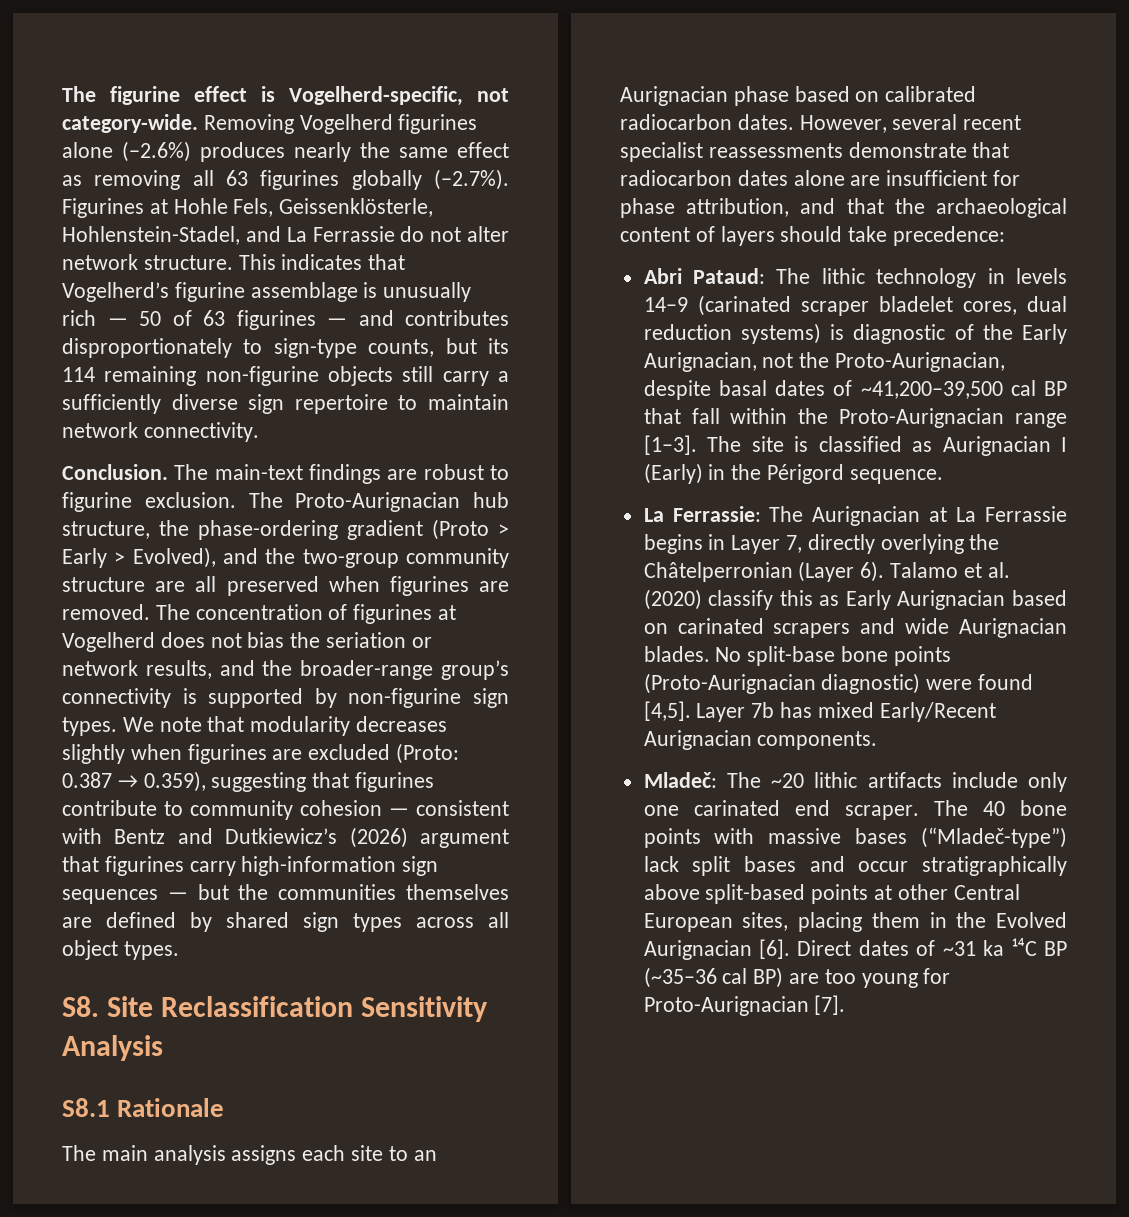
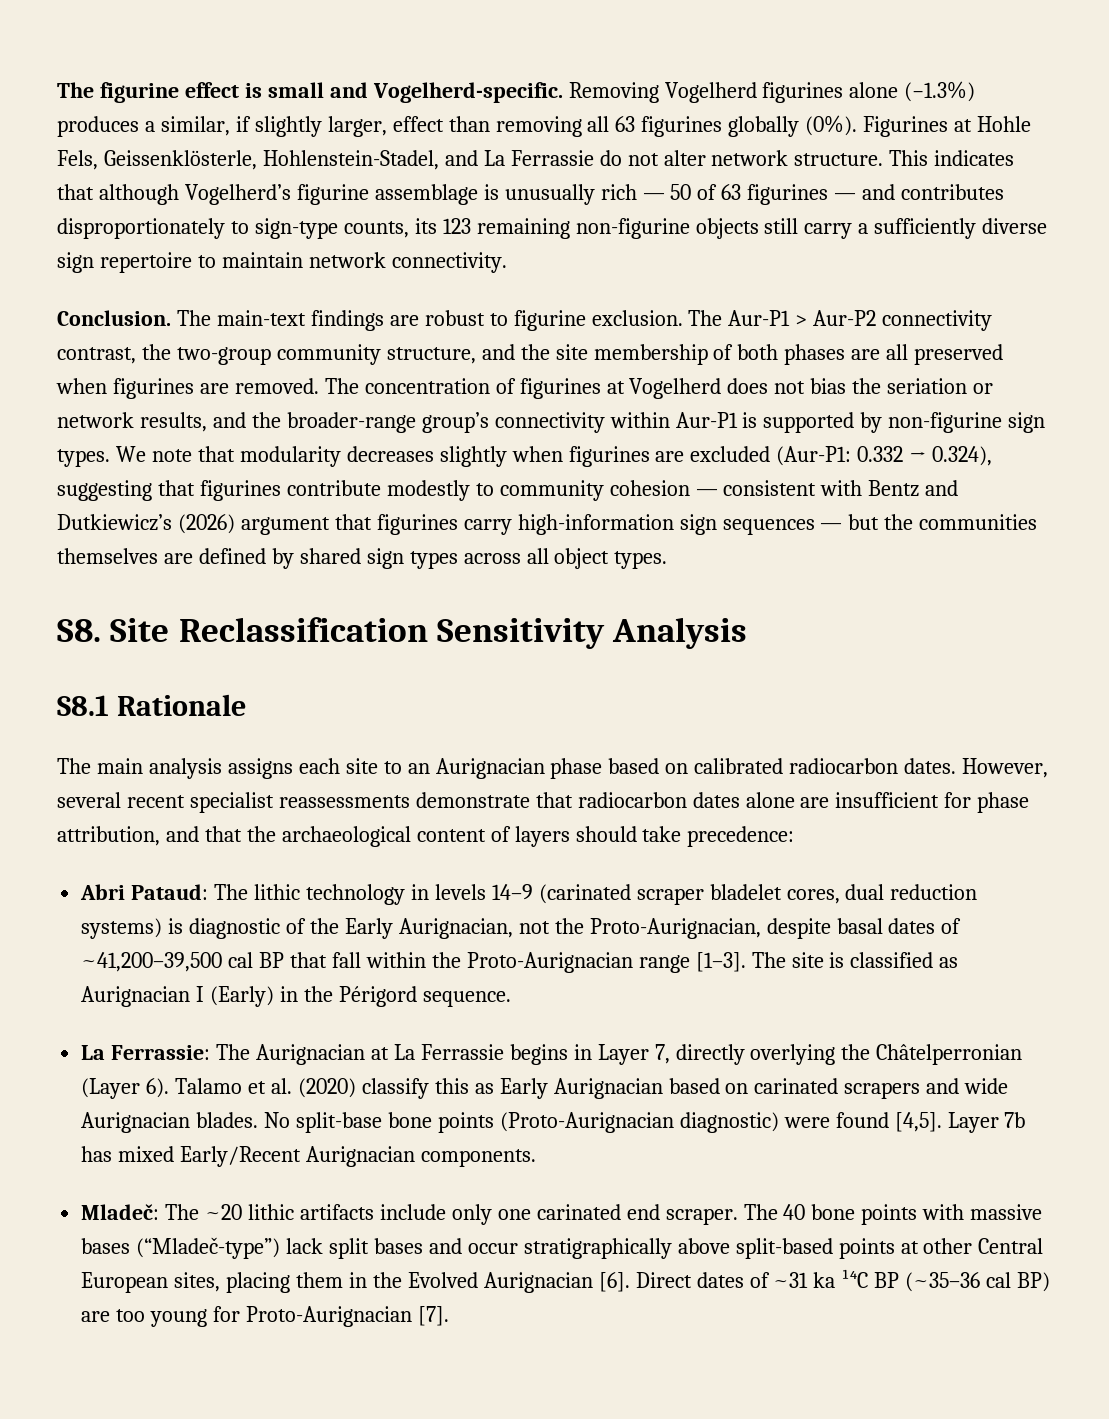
[289,86,509,106] [62,114,198,133] Vogelherd-specific, not category-wide. -> [267,82,563,103] small and Vogelherd-specific.
[122,141,509,162] [62,175,82,186] (−2.6%) produces nearly the same effect as -> [904,81,976,102] [57,116,490,137] (−1.3%) produces a similar, if slightly larger, effect than
[433,169,509,190] (−2.7%). -> [805,115,858,136] (0%).
(406, 262) none -> [98,184,179,205] although
[445,338,509,354] [62,367,95,382] but its 114 -> [414,218,471,234] its 123
[295,492,509,512] [62,519,509,540] [62,547,509,568] [62,577,145,592] Proto-Aurignacian hub structure, the phase-ordering gradient (Proto > Early > Evolved), and the two-group community structure -> [728,310,993,331] [57,344,846,365] Aur-P1 > Aur-P2 connectivity contrast, the two-group community structure, and the site membership of both phases
(171, 698) none -> [609,412,738,428] within Aur-P1
[396,743,460,764] [62,771,206,792] (Proto: 0.387 → 0.359), -> [776,446,993,466] (Aur-P1: 0.332 → 0.324),
(157, 808) none -> [386,480,470,501] modestly

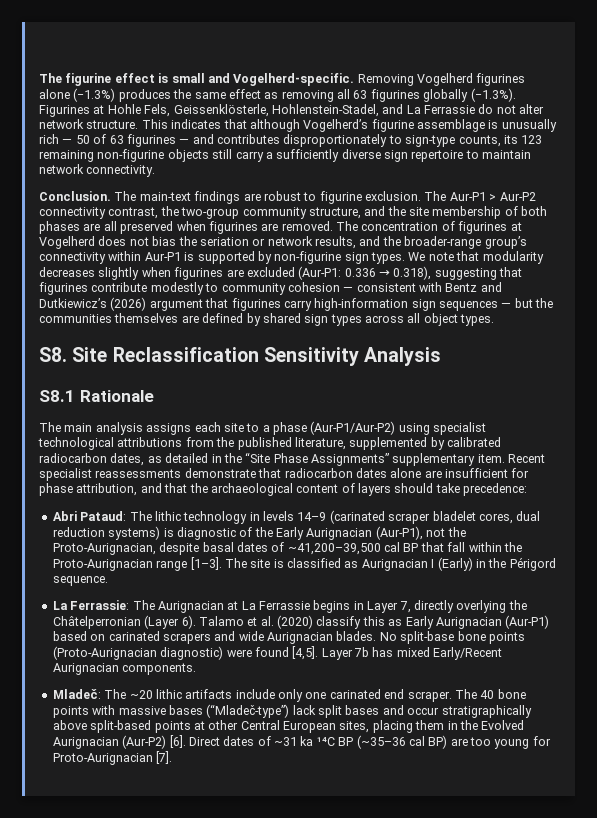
[144,116,490,137] a similar, if slightly larger, effect than -> [173,89,279,99] the same effect as
[805,115,858,136] (0%). -> [470,88,516,102] (−1.3%).
[857,446,993,466] 0.332 → 0.324), -> [344,266,432,280] 0.336 → 0.318),
[407,758,1049,779] [57,792,185,808] an Aurignacian phase based on calibrated radiocarbon dates. However, several recent -> [262,421,487,435] [38,437,501,450] [39,452,546,466] a phase (Aur-P1/Aur-P2) using specialist technological attributions from the published literature, supplemented by calibrated radiocarbon dates, as detailed in the “Site Phase Assignments” supplementary item. Recent
[398,918,513,939] Aurignacian, -> [306,526,423,540] Aurignacian (Aur-P1),
(663, 1088) none -> [505,615,550,629] (Aur-P1)
(593, 1282) none -> [122,735,167,749] (Aur-P2)

